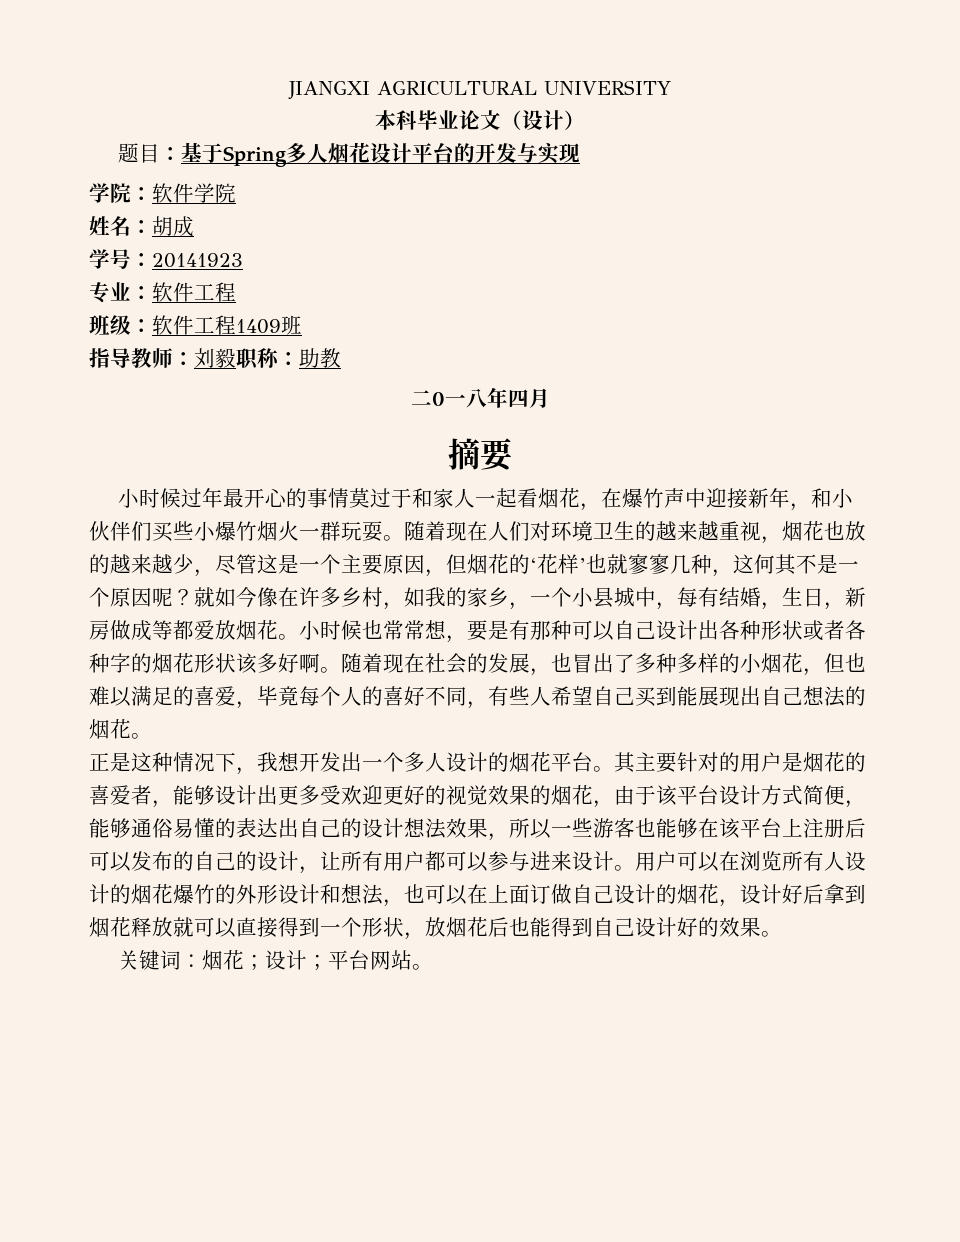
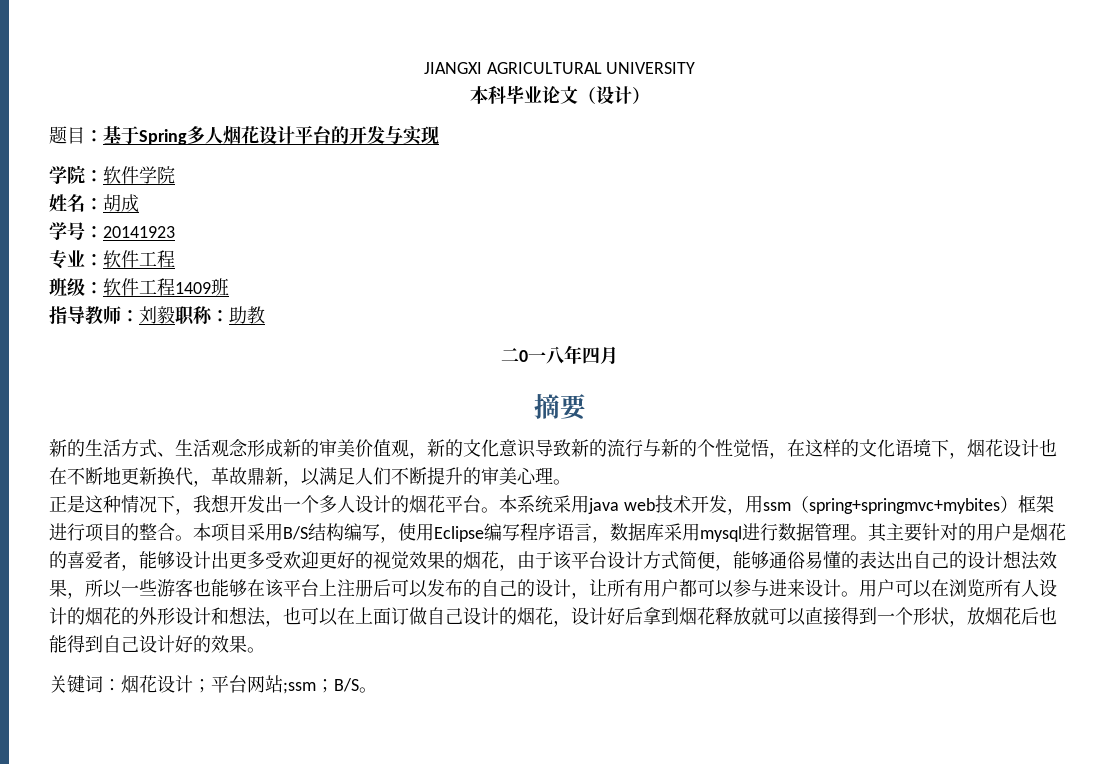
[118,488,854,511] [89,521,866,544] [89,554,859,577] [89,587,866,610] [89,620,866,643] [89,653,866,676] [89,686,866,709] [89,719,131,739] 小时候过年最开心的事情莫过于和家人一起看烟花，在爆竹声中迎接新年，和小伙伴们买些小爆竹烟火一群玩耍。随着现在人们对环境卫生的越来越重视，烟花也放的越来越少，尽管这是一个主要原因，但烟花的‘花样’也就寥寥几种，这何其不是一个原因呢？就如今像在许多乡村，如我的家乡，一个小县城中，每有结婚，生日，新房做成等都爱放烟花。小时候也常常想，要是有那种可以自己设计出各种形状或者各种字的烟花形状该多好啊。随着现在社会的发展，也冒出了多种多样的小烟花，但也难以满足的喜爱，毕竟每个人的喜好不同，有些人希望自己买到能展现出自己想法的烟花 -> [49,439,1057,459] [49,467,553,487] 新的生活方式、生活观念形成新的审美价值观，新的文化意识导致新的流行与新的个性觉悟，在这样的文化语境下，烟花设计也在不断地更新换代，革故鼎新，以满足人们不断提升的审美心理
(614, 769) none -> [499,495,1054,515] [49,523,868,543] 本系统采用java web技术开发，用ssm（spring+springmvc+mybites）框架进行项目的整合。本项目采用B/S结构编写，使用Eclipse编写程序语言，数据库采用mysql进行数据管理。
[173,884,215,904] 爆竹 -> (121, 616) none
[244,954,266,970] ； -> (157, 684) none
(413, 960) none -> [283,678,359,694] ;ssm；B/S

